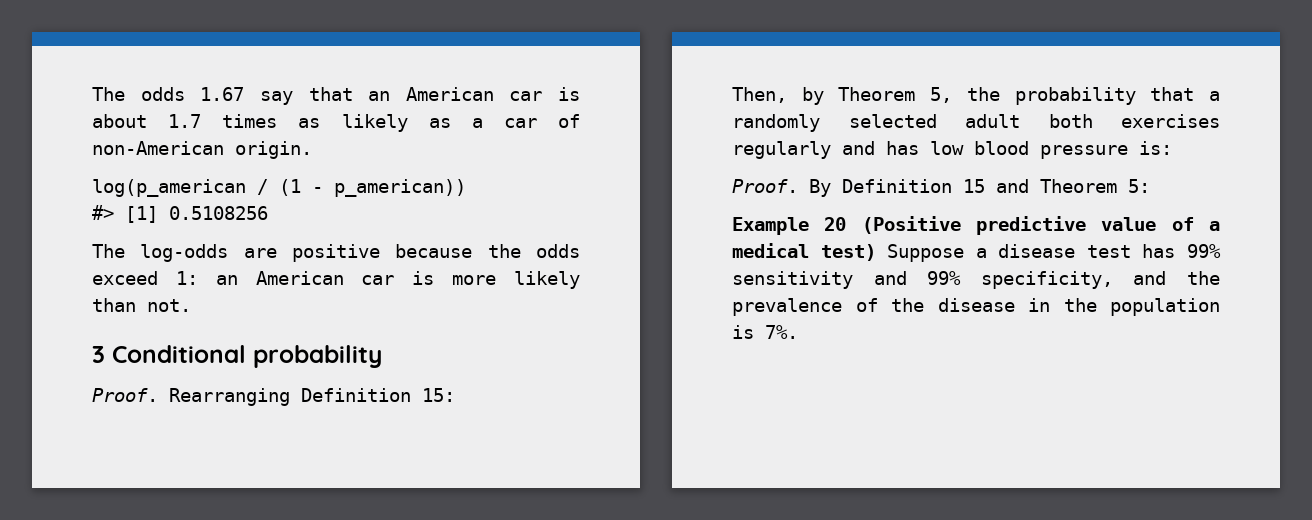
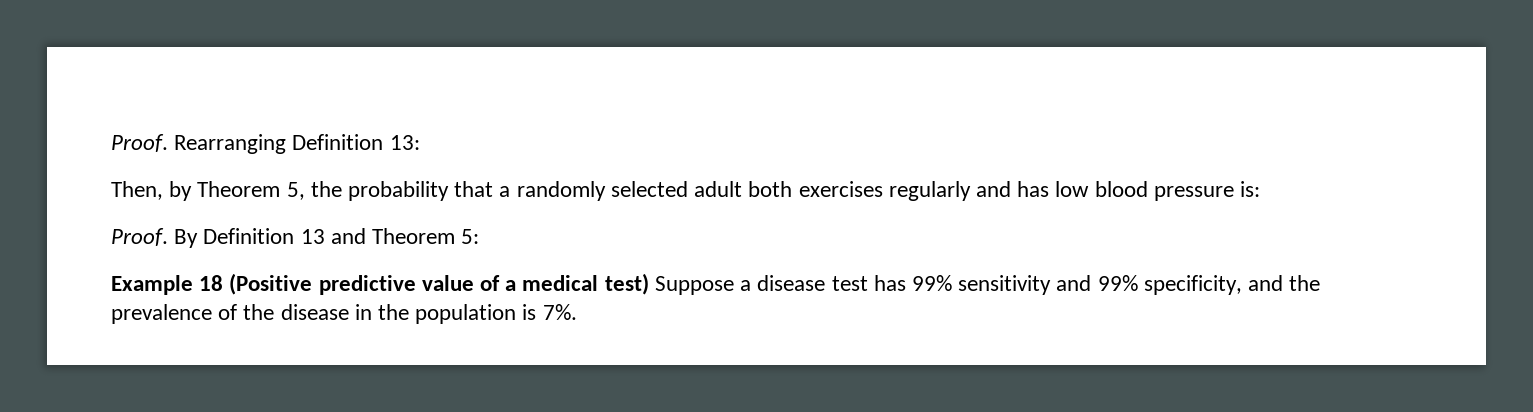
[92,87,580,105] [92,114,580,132] [92,141,312,159] [92,179,466,197] [92,205,268,223] [92,244,580,262] [92,271,580,289] [92,298,191,312] [92,345,382,368] The odds 1.67 say that an American car is about 1.7 times as likely as a car of non-American origin. // log(p_american / (1 - p_american)) // #> [1] 0.5108256 // The log-odds are positive because the odds exceed 1: an American car is more likely than not. // 3 Conditional probability // -> (111, 143) none
[422,388,455,402] 15: -> [389,135,420,150] 13:
[963,179,985,193] 15 -> [300,229,325,244] 13
[824,217,847,231] 20 -> [199,275,224,291] 18

